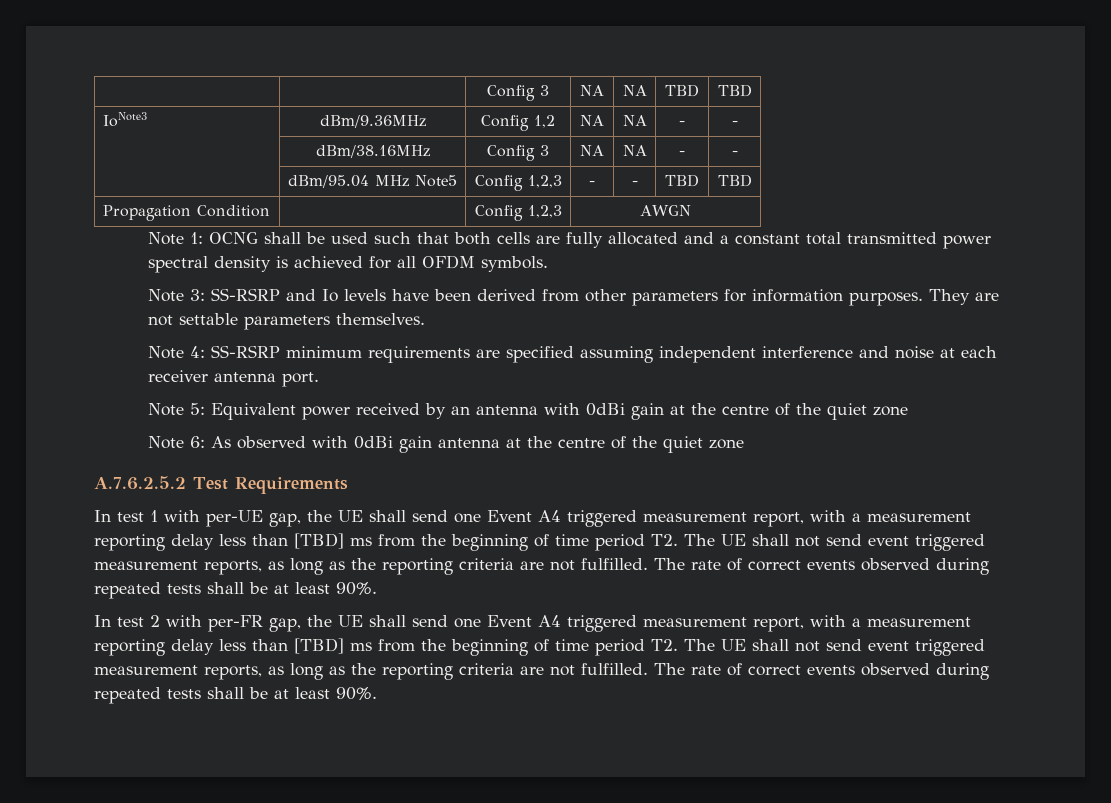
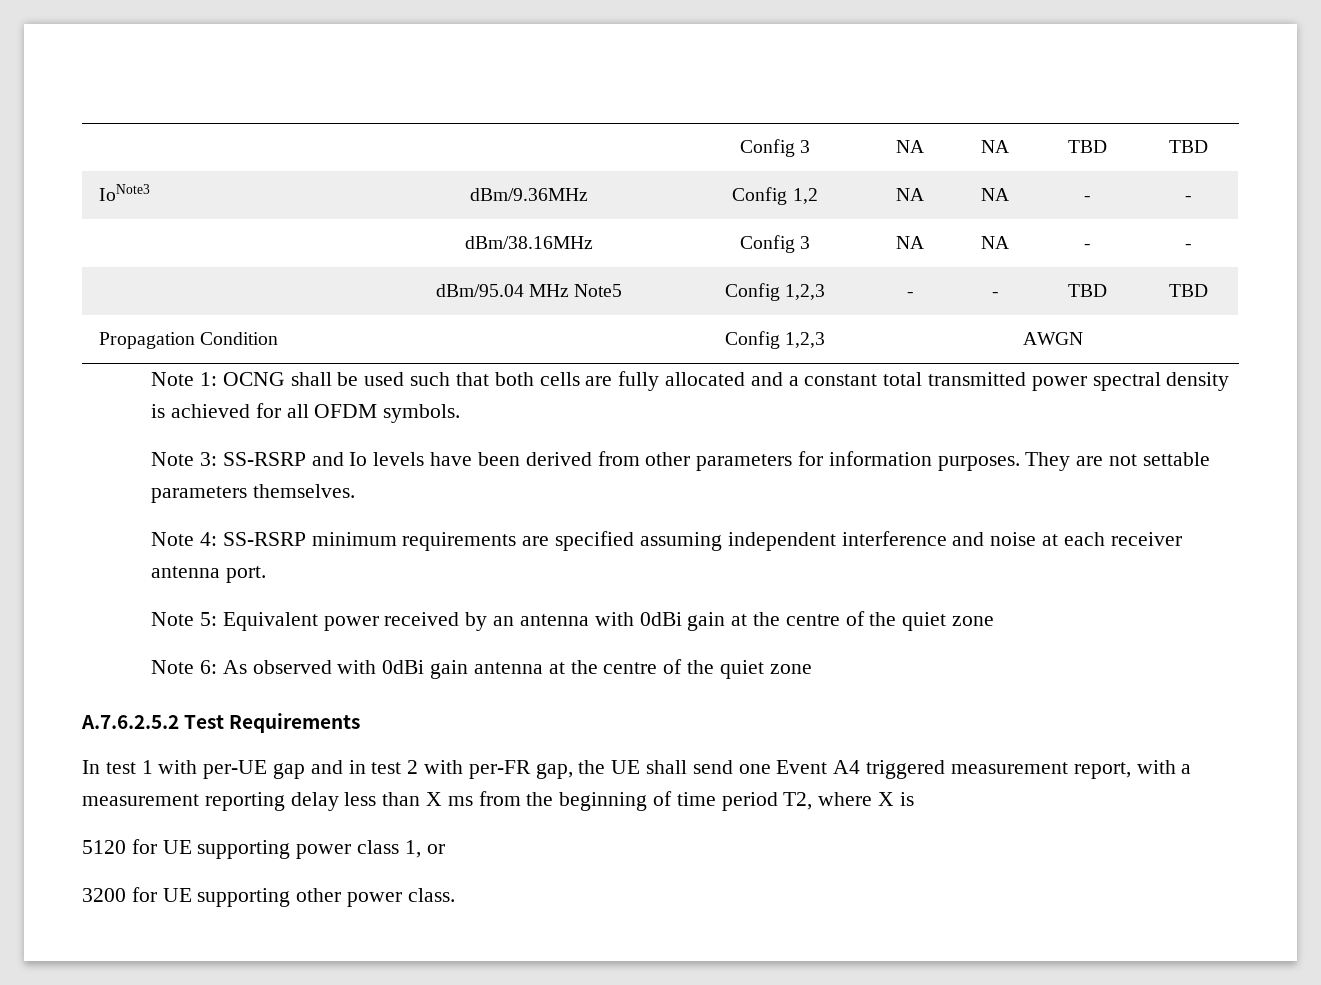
[269,510,971,527] [94,533,985,551] [94,558,989,575] [94,582,377,599] [94,615,111,627] gap, the UE shall send one Event A4 triggered measurement report, with a measurement reporting delay less than [TBD] ms from the beginning of time period T2. The UE shall not send event triggered measurement reports, as long as the reporting criteria are not fulfilled. The rate of correct events observed during repeated tests shall be at least 90%. // In -> [273,760,366,779] gap and in
[294,638,985,656] [94,663,989,680] [94,687,377,704] [TBD] ms from the beginning of time period T2. The UE shall not send event triggered measurement reports, as long as the reporting criteria are not fulfilled. The rate of correct events observed during repeated tests shall be at least 90%. -> [426,791,914,811] [82,839,445,859] [82,887,455,907] X ms from the beginning of time period T2, where X is // 5120 for UE supporting power class 1, or // 3200 for UE supporting other power class.

